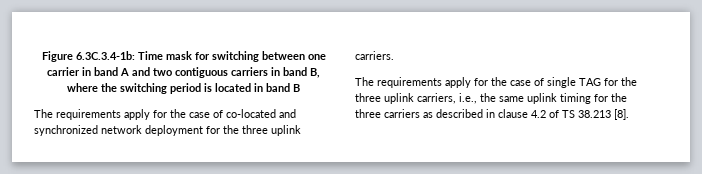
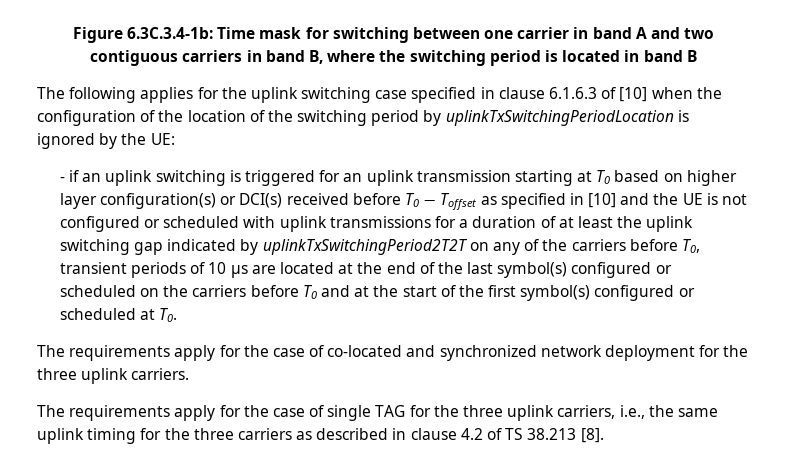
(300, 88) none -> [37,87,722,103] [37,110,689,126] [37,133,175,149] [59,170,737,186] [59,193,748,210] [59,216,694,232] [59,239,700,255] [59,262,672,278] [59,285,695,301] [59,308,178,322] // The following applies for the uplink switching case specified in clause 6.1.6.3 of [10] when the configuration of the location of the switching period by uplinkTxSwitchingPeriodLocation is ignored by the UE: // - if an uplink switching is triggered for an uplink transmission starting at T0 based on higher layer configuration(s) or DCI(s) received before T0 − Toffset as specified in [10] and the UE is not configured or scheduled with uplink transmissions for a duration of at least the uplink switching gap indicated by uplinkTxSwitchingPeriod2T2T on any of the carriers before T0, transient periods of 10 μs are located at the end of the last symbol(s) configured or scheduled on the carriers before T0 and at the start of the first symbol(s) configured or scheduled at T0.

